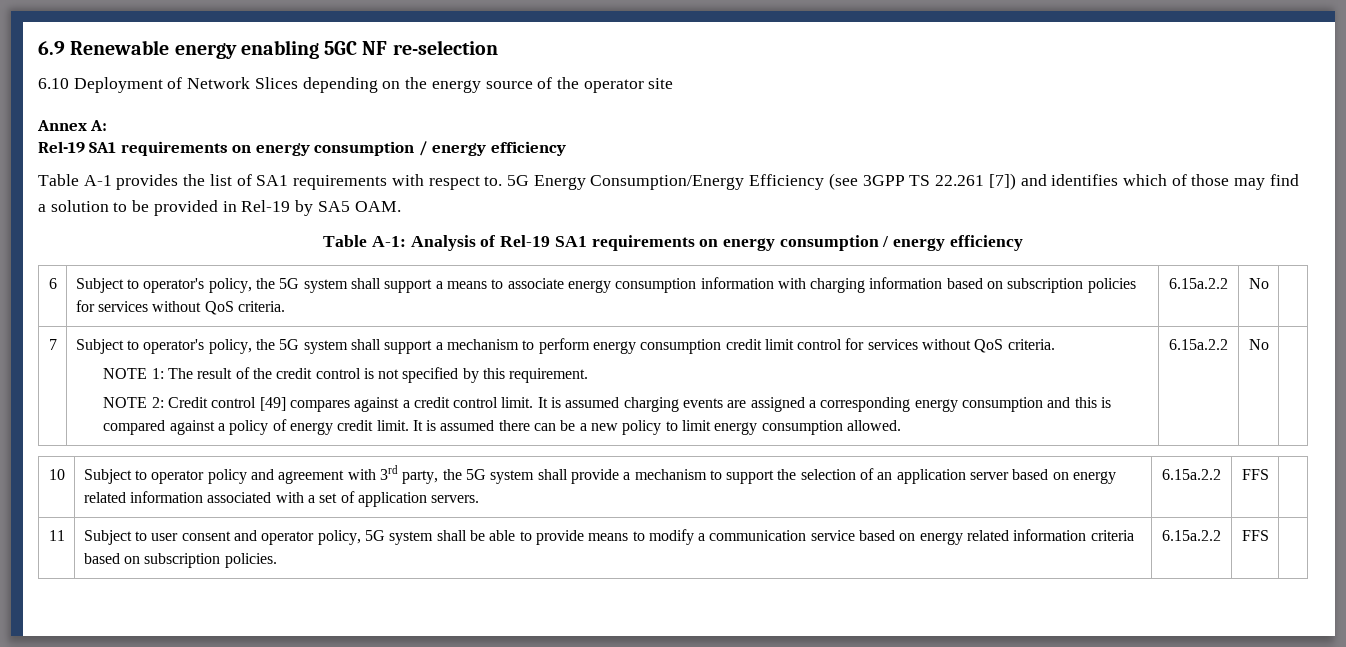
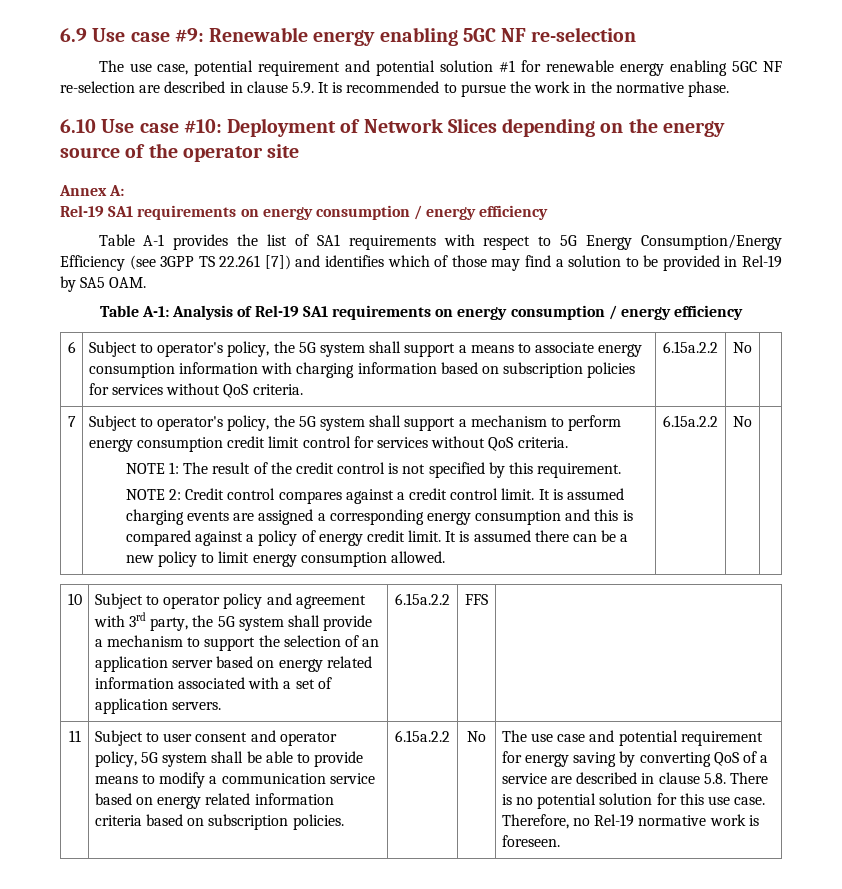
(65, 48) none -> [92,28,204,42] Use case #9:
[38,78,69,89] 6.10 -> [98,60,782,76] [60,81,729,97] [60,119,222,133] The use case, potential requirement and potential solution #1 for renewable energy enabling 5GC NF re-selection are described in clause 5.9. It is recommended to pursue the work in the normative phase. // 6.10 Use case #10:
[484,176,503,186] to. -> [538,236,552,246] to
[259,397,286,411] [49] -> (276, 494) none
[1241,530,1269,541] FFS | -> [467,731,486,742] [501,730,763,746] [501,751,769,767] [501,772,769,784] [501,793,766,809] [501,814,759,829] [501,835,560,847] No | The use case and potential requirement for energy saving by converting QoS of a service are described in clause 5.8. There is no potential solution for this use case. Therefore, no Rel-19 normative work is foreseen.

